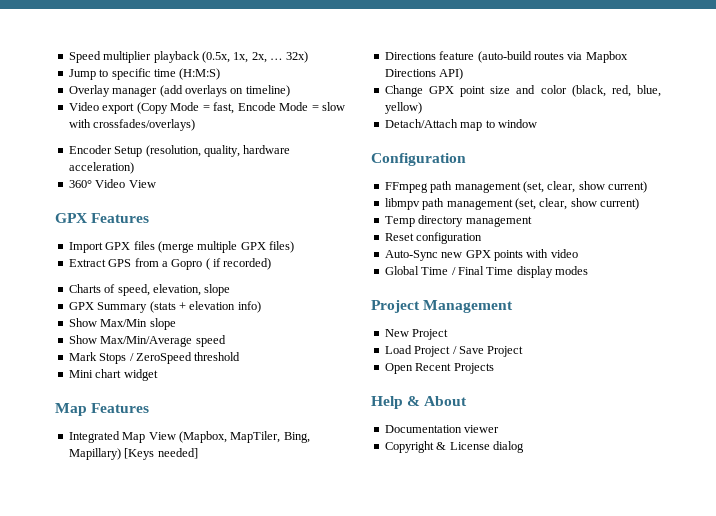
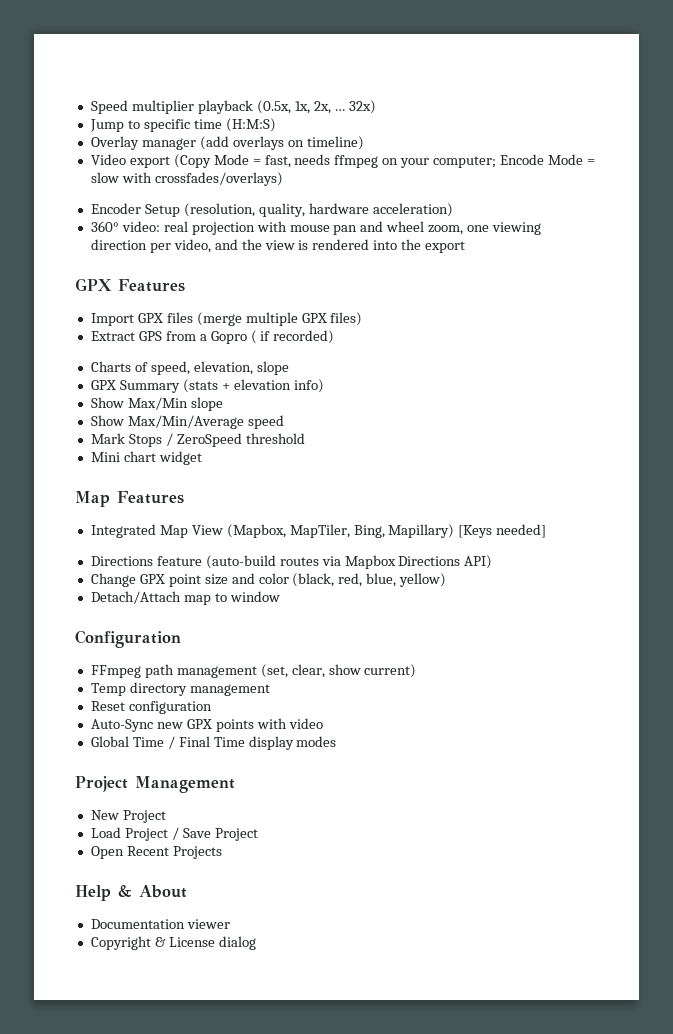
(235, 108) none -> [294,154,497,168] needs ffmpeg on your computer;
[95,179,156,188] Video View -> [121,221,542,235] [90,239,466,253] video: real projection with mouse pan and wheel zoom, one viewing direction per video, and the view is rendered into the export
[384,198,639,210] // libmpv path management (set, clear, show current) -> (417, 671) none

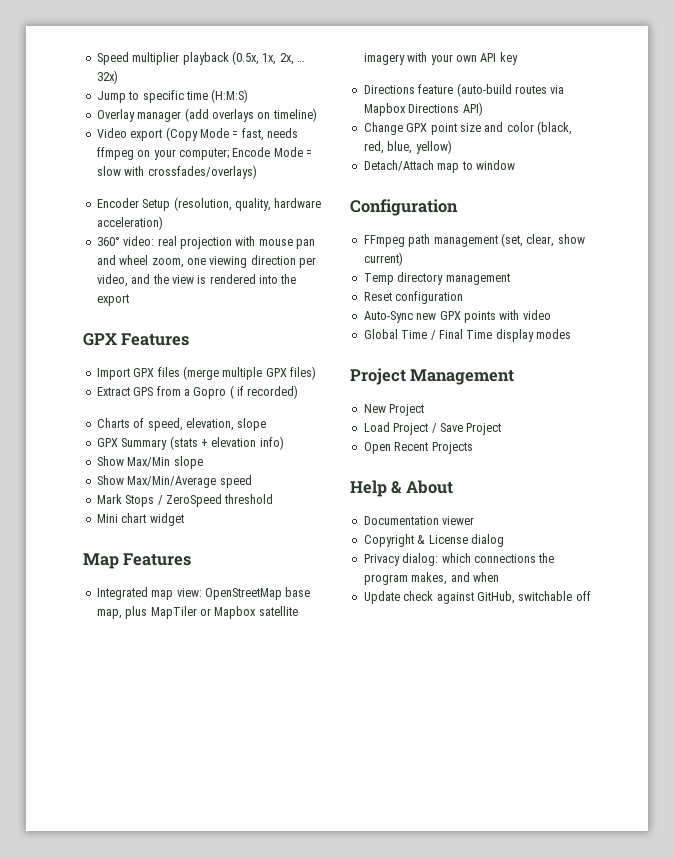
[159,524,547,538] Map View (Mapbox, MapTiler, Bing, Mapillary) [Keys needed] -> [151,587,311,600] [96,606,298,619] [363,52,518,65] map view: OpenStreetMap base map, plus MapTiler or Mapbox satellite imagery with your own API key
(256, 943) none -> [363,553,555,566] [363,572,499,585] [363,591,591,604] // Privacy dialog: which connections the program makes, and when // Update check against GitHub, switchable off

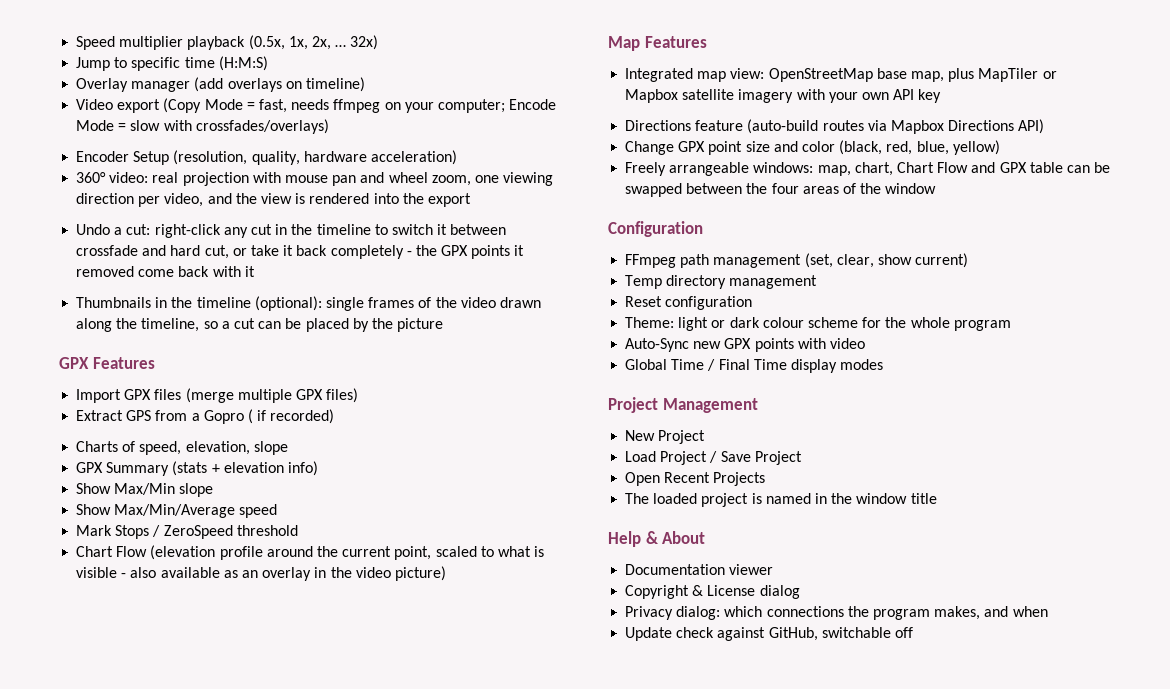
(129, 300) none -> [76,224,507,238] [76,245,525,259] [76,266,255,277] [76,296,541,311] [76,318,444,332] // Undo a cut: right-click any cut in the timeline to switch it between crossfade and hard cut, or take it back completely - the GPX points it removed come back with it // Thumbnails in the timeline (optional): single frames of the video drawn along the timeline, so a cut can be placed by the picture
[96,513,184,526] Mini chart widget -> [76,545,545,560] [76,566,446,581] Chart Flow (elevation profile around the current point, scaled to what is visible - also available as an overlay in the video picture)
[363,160,473,173] Detach/Attach map to -> [625,162,1111,176] [625,183,882,197] Freely arrangeable windows: map, chart, Chart Flow and GPX table can be swapped between the four areas of the
(464, 297) none -> [625,317,1011,331] // Theme: light or dark colour scheme for the whole program
(473, 448) none -> [625,493,937,507] // The loaded project is named in the window title

